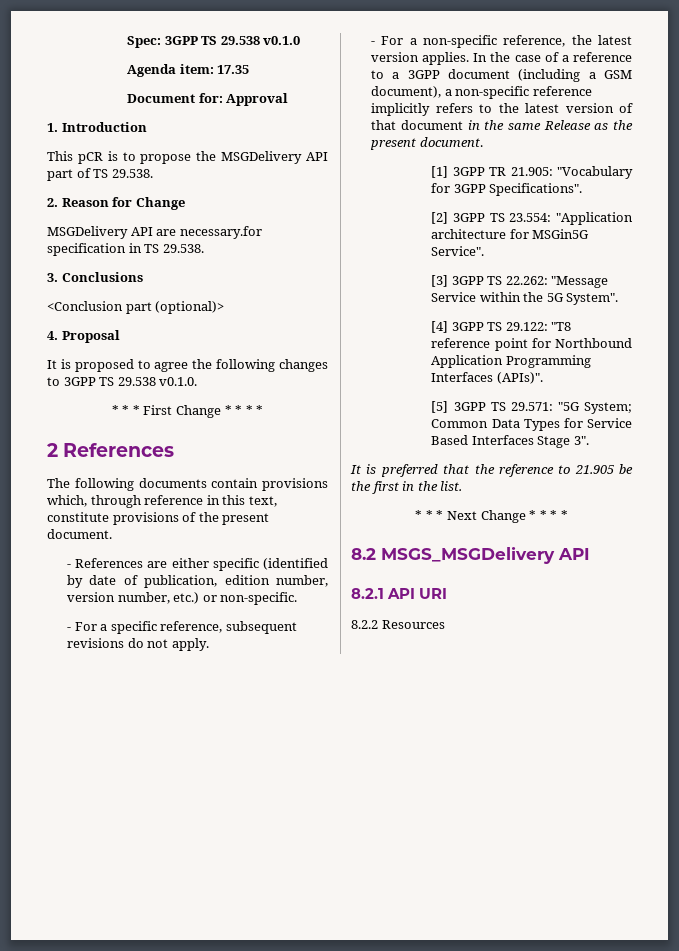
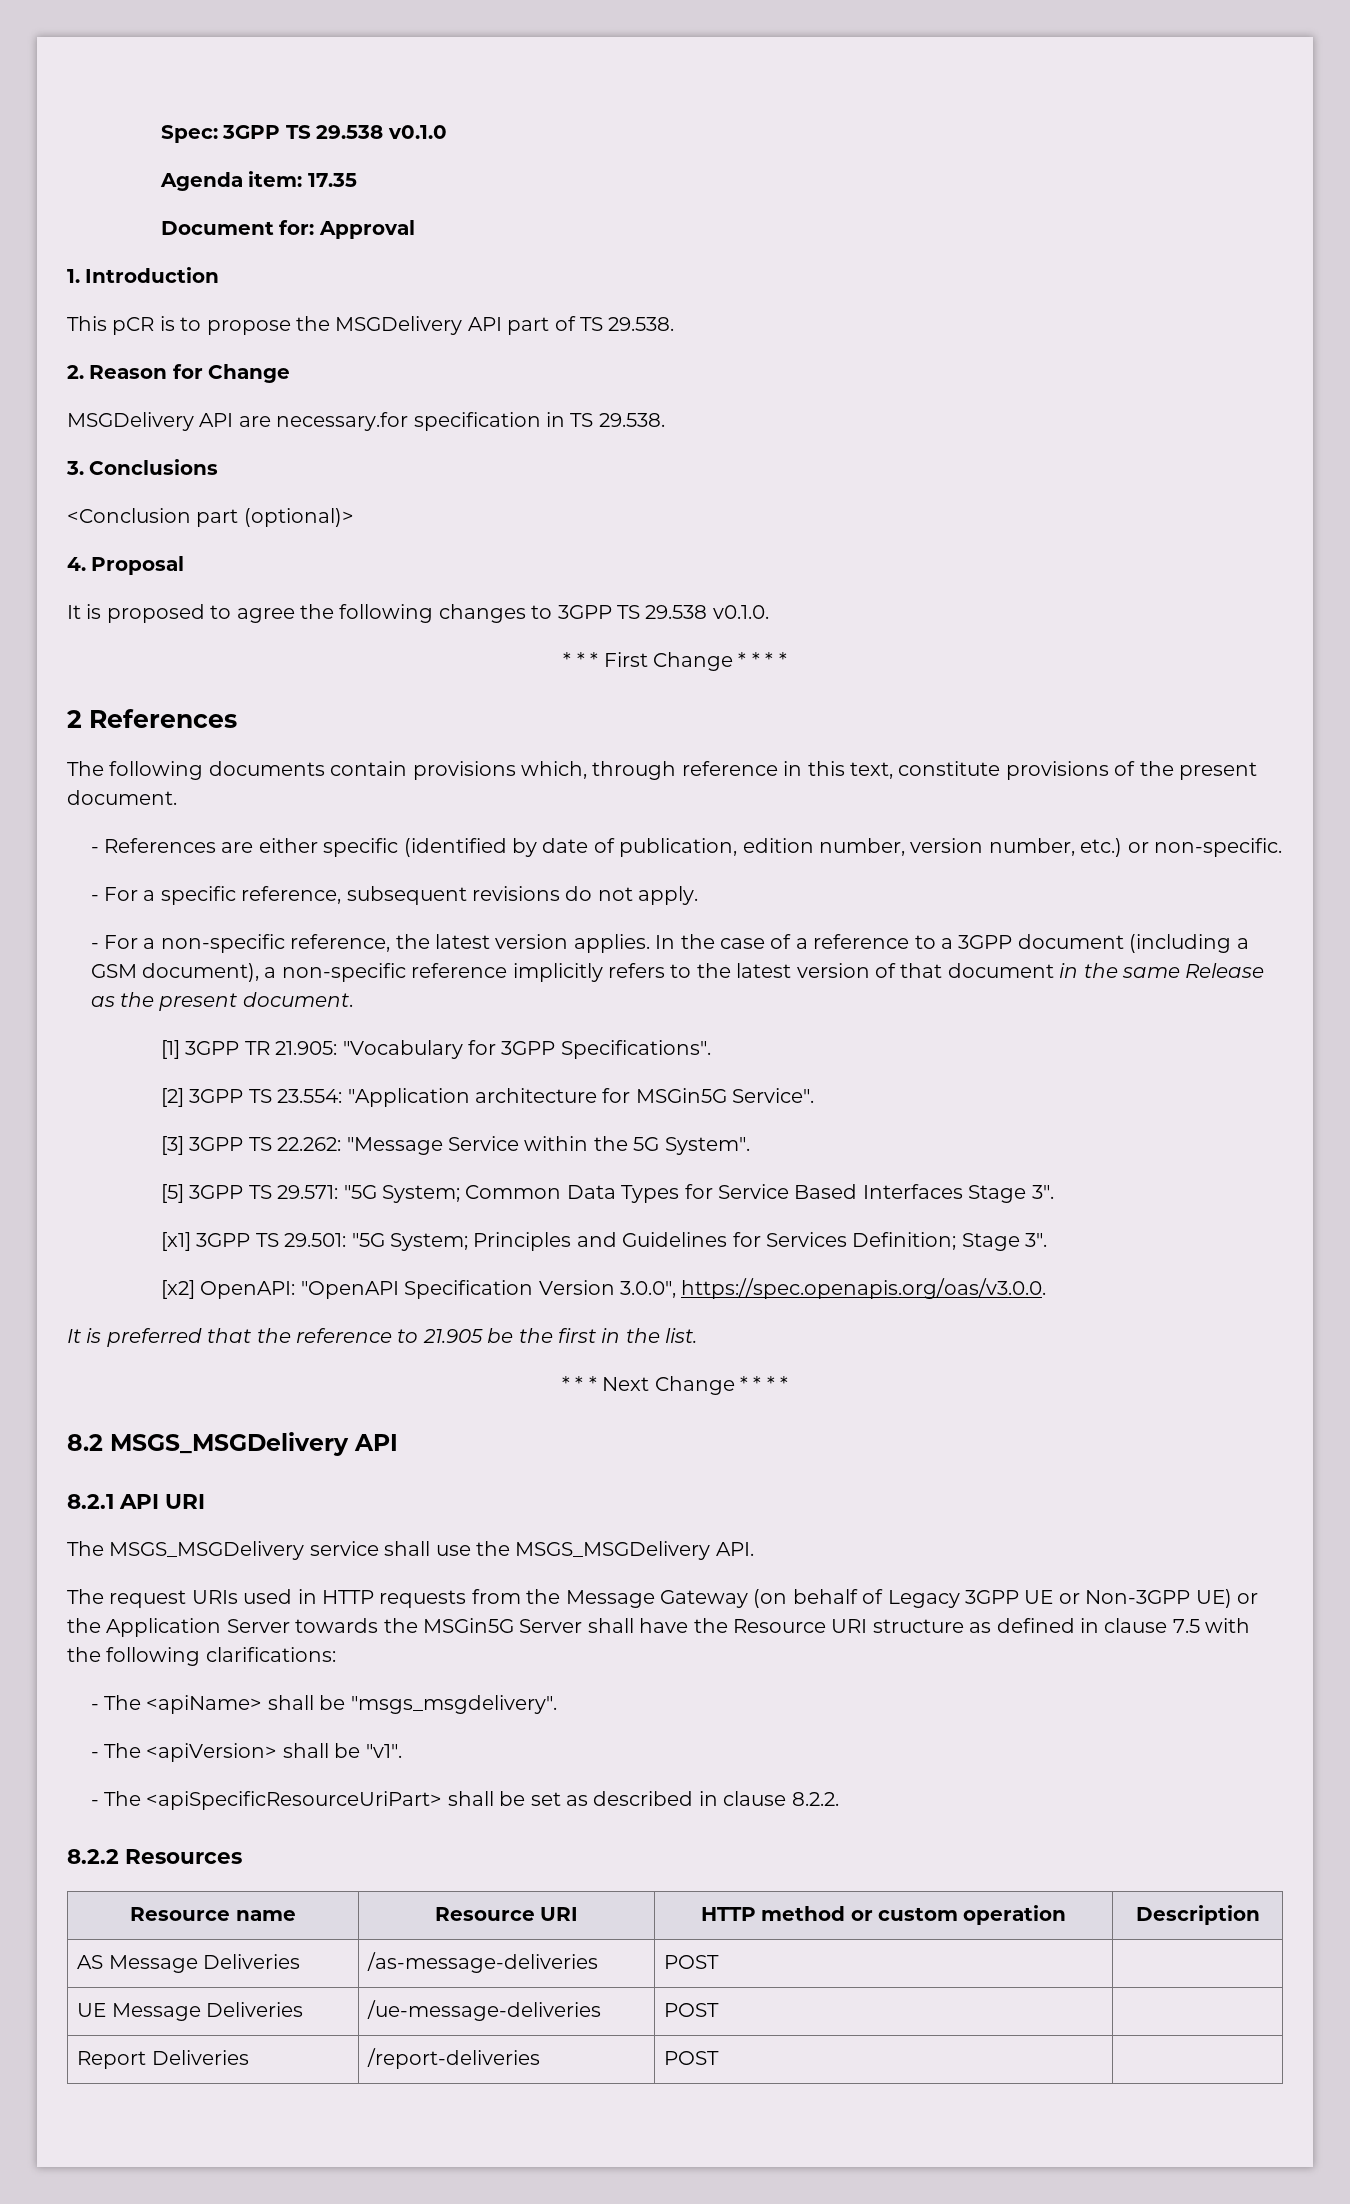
[431,321,572,333] [431,338,632,351] [431,355,591,368] [431,372,543,384] // [4] 3GPP TS 29.122: "T8 reference point for Northbound Application Programming Interfaces (APIs)". -> (750, 1146) none
(589, 440) none -> [160,1232,1048,1251] [160,1278,1047,1299] // [x1] 3GPP TS 29.501: "5G System; Principles and Guidelines for Services Definition; Stage 3". // [x2] OpenAPI: "OpenAPI Specification Version 3.0.0", https://spec.openapis.org/oas/v3.0.0.
[351,620,445,629] 8.2.2 Resources -> [67,1541,754,1560] [67,1589,1258,1608] [67,1618,1251,1637] [67,1647,336,1666] [90,1695,557,1714] [90,1743,402,1762] [90,1791,839,1810] [67,1849,242,1864] [130,1907,296,1921] [434,1907,579,1921] [700,1905,1067,1925] [1135,1905,1260,1925] [77,1954,300,1973] [367,1952,599,1973] [664,1955,720,1969] [77,2002,303,2021] [367,2000,602,2021] [664,2003,720,2017] [77,2050,249,2069] [367,2048,541,2069] [664,2051,720,2065] The MSGS_MSGDelivery service shall use the MSGS_MSGDelivery API. // The request URIs used in HTTP requests from the Message Gateway (on behalf of Legacy 3GPP UE or Non-3GPP UE) or the Application Server towards the MSGin5G Server shall have the Resource URI structure as defined in clause 7.5 with the following clarifications: // - The <apiName> shall be "msgs_msgdelivery". // - The <apiVersion> shall be "v1". // - The <apiSpecificResourceUriPart> shall be set as described in clause 8.2.2. // 8.2.2 Resources // Resource name | Resource URI | HTTP method or custom operation | Description // AS Message Deliveries | /as-message-deliveries | POST | // UE Message Deliveries | /ue-message-deliveries | POST | // Report Deliveries | /report-deliveries | POST |

